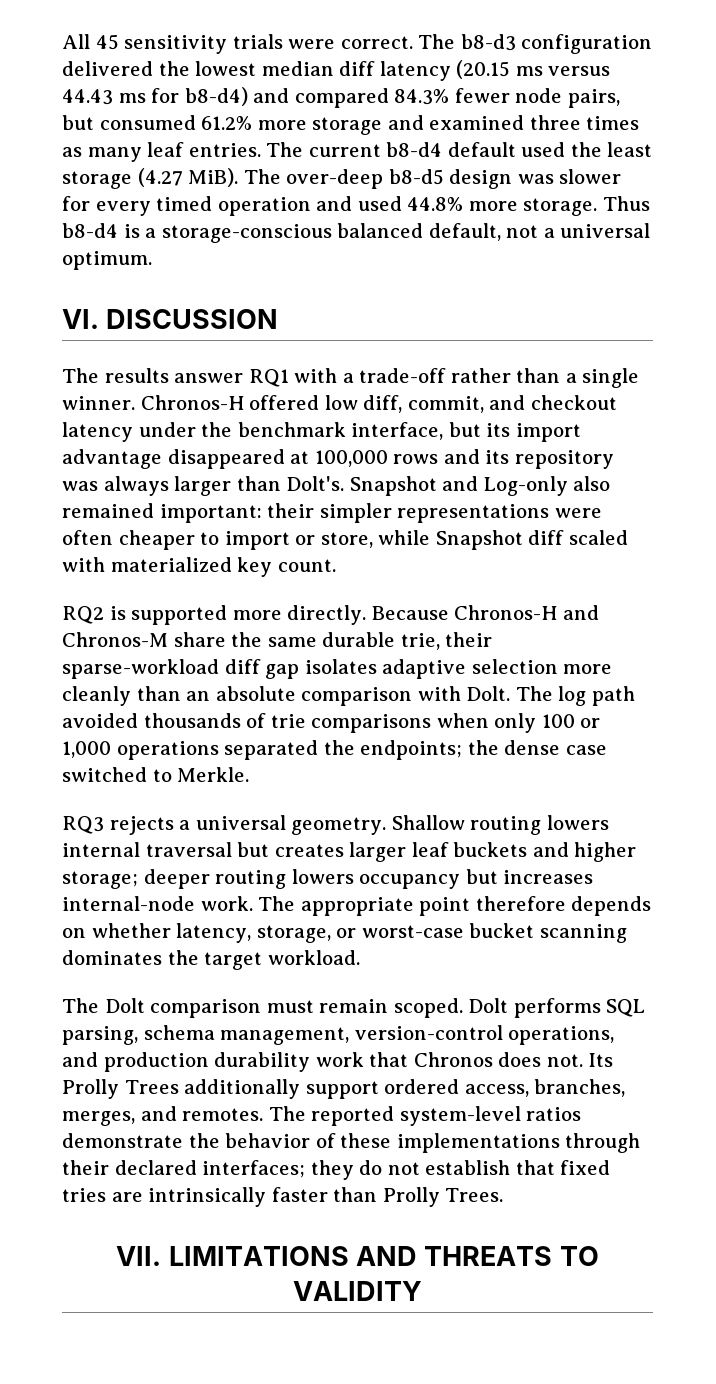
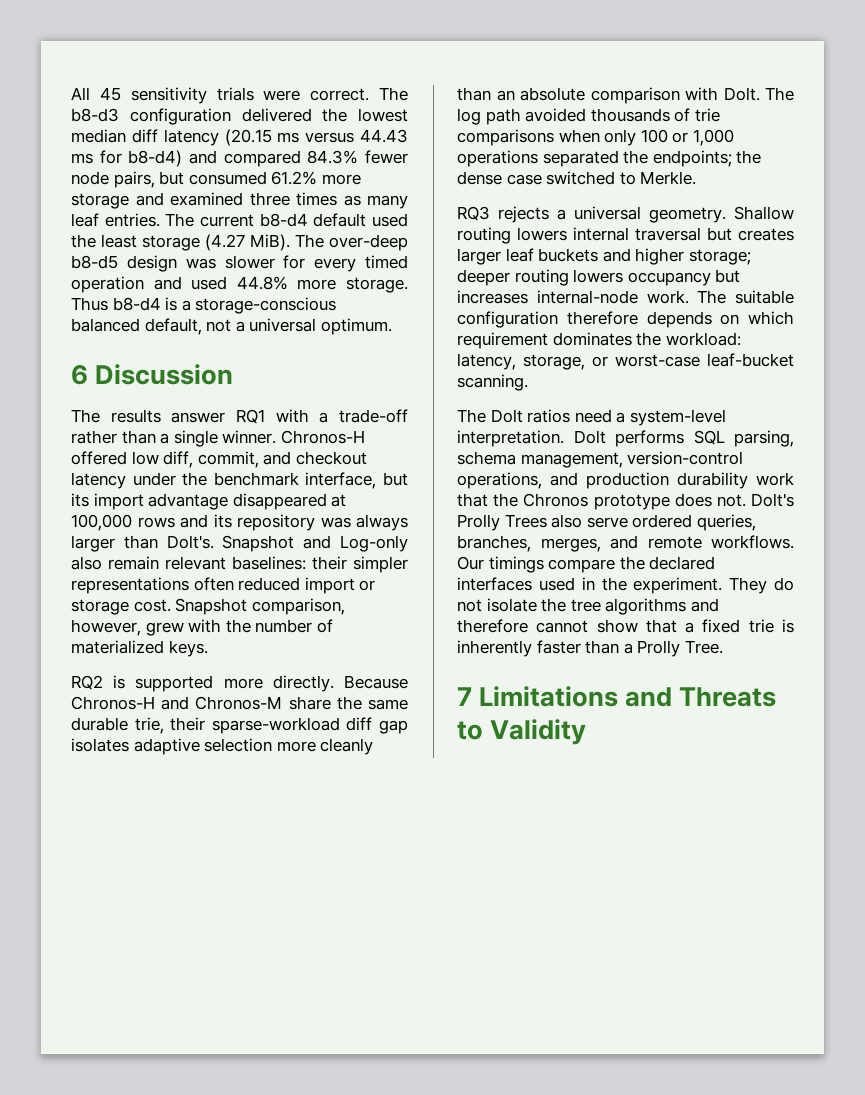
[62,309,279,329] VI. DISCUSSION -> [71,364,234,385] 6 Discussion
[62,503,602,523] [62,530,628,550] [62,557,336,577] remained important: their simpler representations were often cheaper to import or store, while Snapshot diff scaled with materialized key count. -> [108,556,408,573] [71,577,376,594] [71,598,345,615] [71,619,333,636] [71,640,208,657] remain relevant baselines: their simpler representations often reduced import or storage cost. Snapshot comparison, however, grew with the number of materialized keys.
[300,897,471,916] appropriate point -> [735,290,794,304] [457,311,558,328] suitable configuration
[91,923,627,943] [62,950,360,970] [62,998,463,1018] whether latency, storage, or worst-case bucket scanning dominates the target workload. // The Dolt comparison must remain scoped. -> [748,311,794,325] [457,332,741,349] [457,353,794,370] [457,374,528,391] [457,409,726,426] [457,430,564,447] which requirement dominates the workload: latency, storage, or worst-case leaf-bucket scanning. // The Dolt ratios need a system-level interpretation.
[413,1052,493,1067] Chronos -> [493,493,670,510] the Chronos prototype
[588,1053,614,1067] Its -> [751,493,794,507] Dolt's
[184,1079,626,1099] [62,1106,582,1126] [62,1133,641,1153] [62,1160,611,1180] [62,1187,504,1207] [116,1246,599,1266] [293,1281,422,1301] additionally support ordered access, branches, merges, and remotes. The reported system-level ratios demonstrate the behavior of these implementations through their declared interfaces; they do not establish that fixed tries are intrinsically faster than Prolly Trees. // VII. LIMITATIONS AND THREATS TO VALIDITY -> [551,514,756,531] [457,535,794,552] [457,556,716,573] [457,577,794,594] [457,598,719,615] [457,619,794,633] [457,640,723,657] [457,686,777,707] [457,719,587,745] also serve ordered queries, branches, merges, and remote workflows. Our timings compare the declared interfaces used in the experiment. They do not isolate the tree algorithms and therefore cannot show that a fixed trie is inherently faster than a Prolly Tree. // 7 Limitations and Threats to Validity

